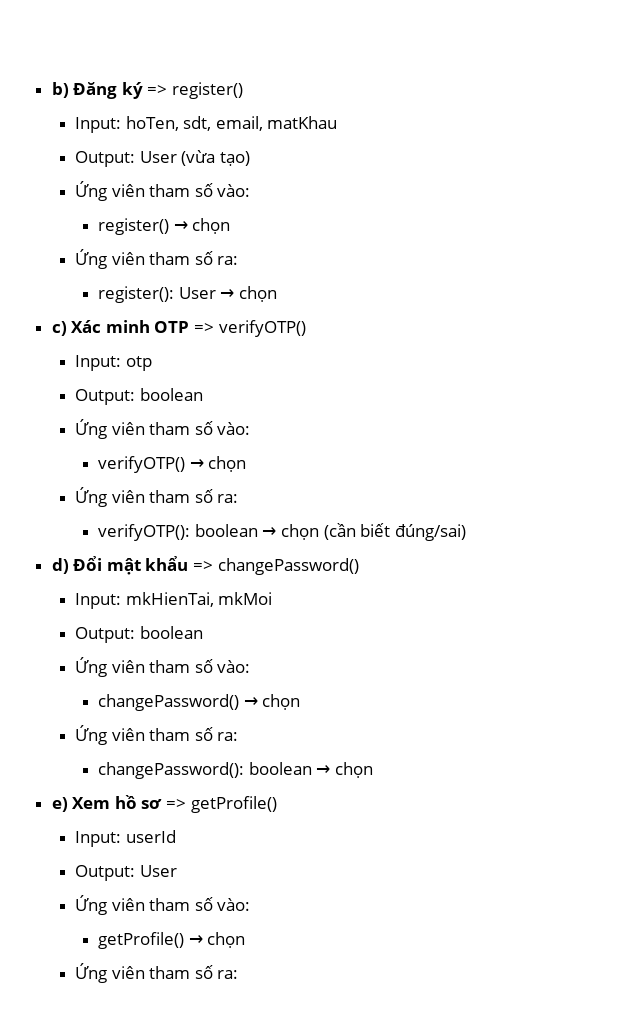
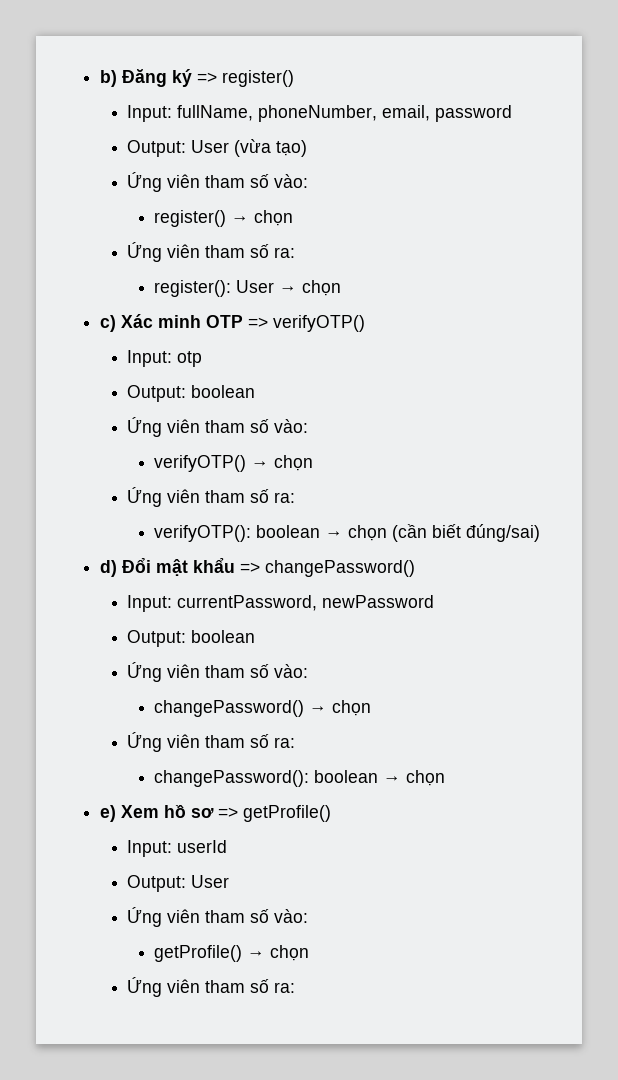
[125,116,338,131] hoTen, sdt, email, matKhau -> [177,105,513,122] fullName, phoneNumber, email, password
[125,592,273,607] mkHienTai, mkMoi -> [177,595,435,611] currentPassword, newPassword

